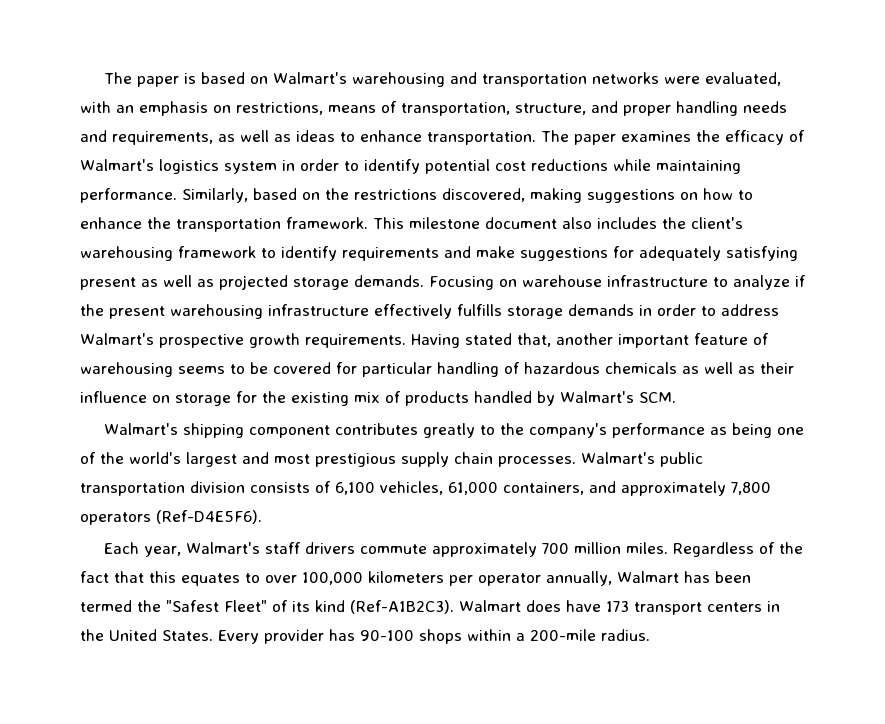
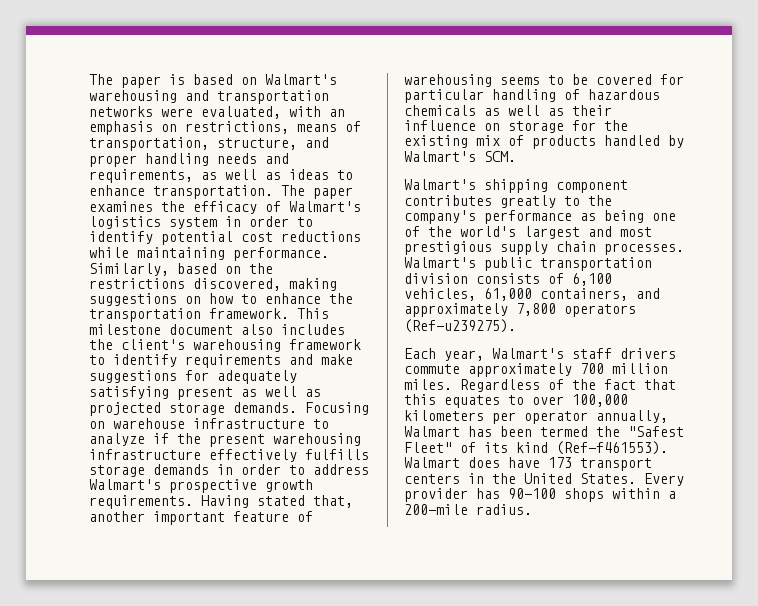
[156,510,262,524] (Ref-D4E5F6). -> [404,319,516,333] (Ref-u239275).
[350,600,454,614] (Ref-A1B2C3). -> [556,441,668,455] (Ref-f461553).

